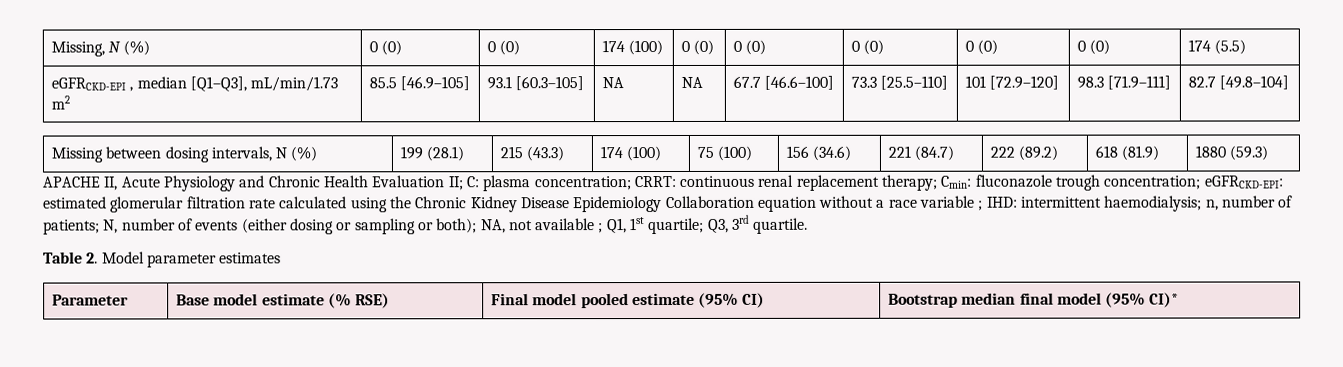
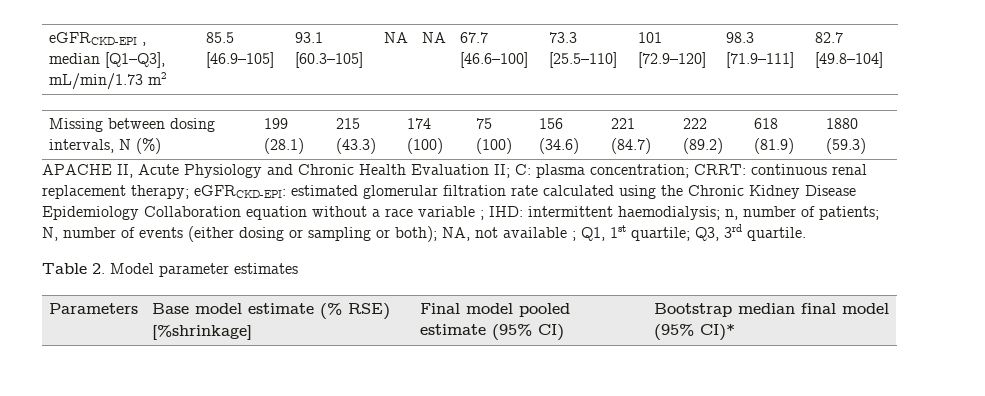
[50,40,150,57] [368,40,403,56] [486,40,521,56] [601,40,664,56] [680,39,715,55] [732,39,767,55] [850,39,885,55] [964,39,999,55] [1076,39,1111,55] [1187,39,1247,55] Missing, N (%) | 0 (0) | 0 (0) | 174 (100) | 0 (0) | 0 (0) | 0 (0) | 0 (0) | 0 (0) | 174 (5.5) // -> (48, 38) none
[940,174,1202,191] Cmin: fluconazole trough concentration; -> (189, 192) none
[51,294,129,306] Parameter -> [48,303,138,314] Parameters
(391, 301) none -> [151,325,252,340] [%shrinkage]

